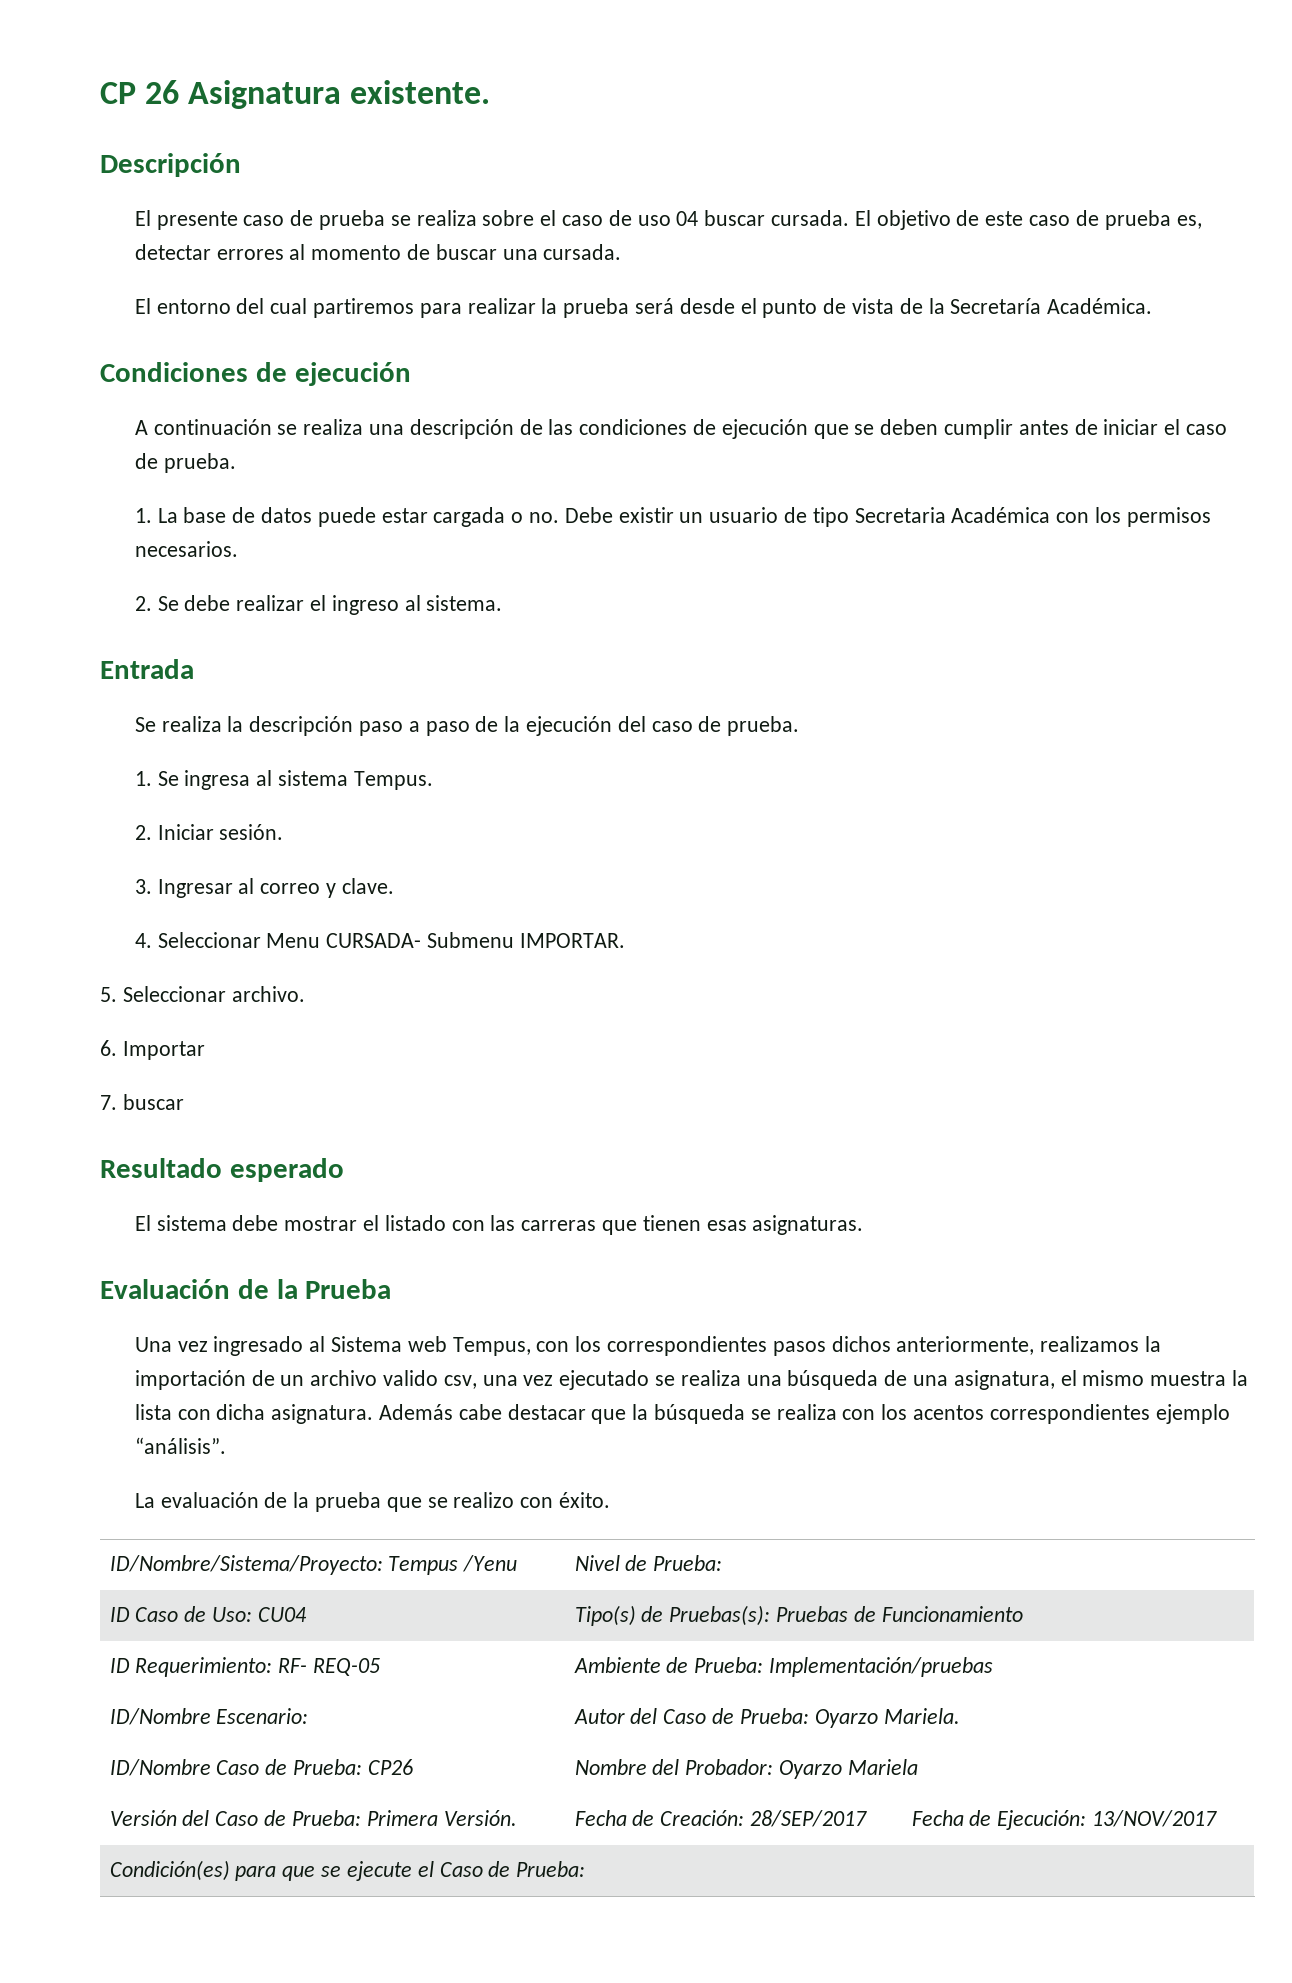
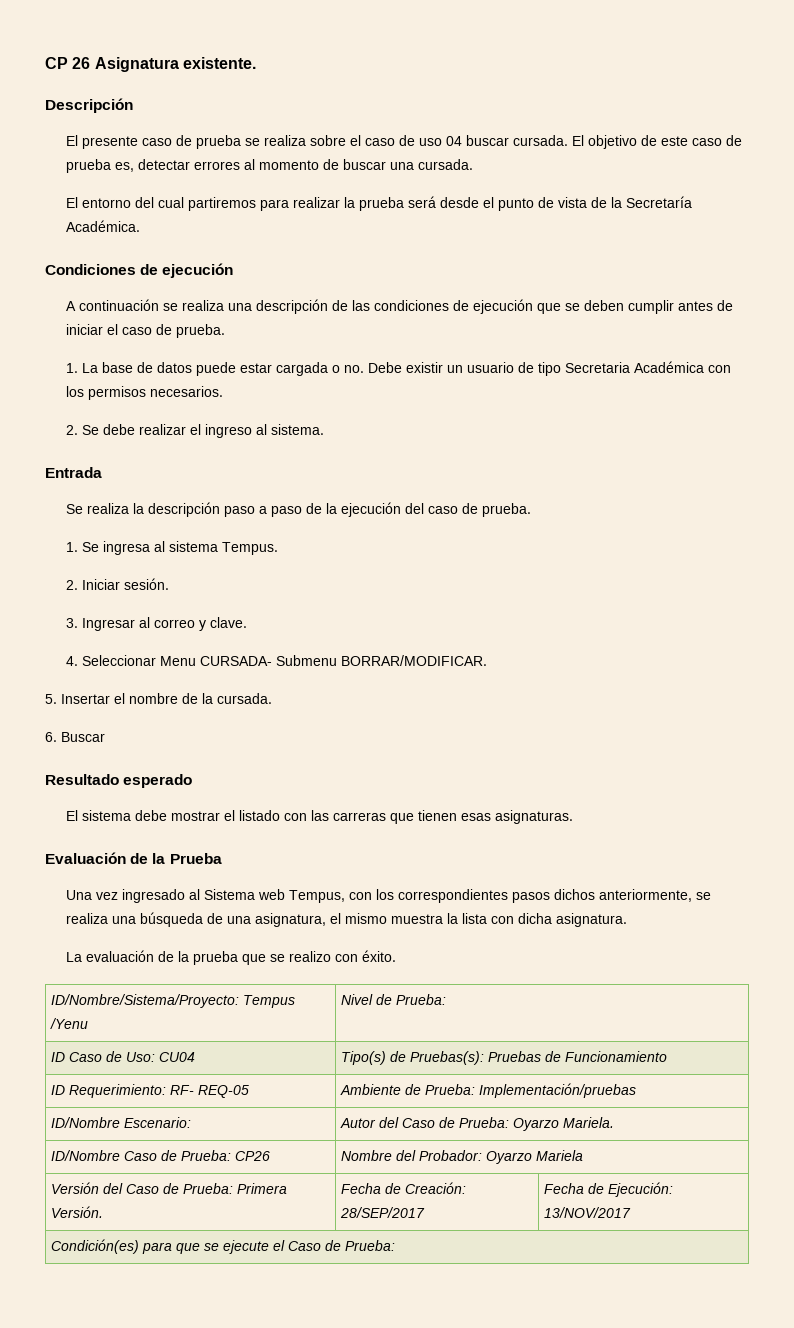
[519,933,625,948] IMPORTAR. -> [341,655,488,666] BORRAR/MODIFICAR.
[122,986,305,1002] [100,1040,205,1060] [100,1094,184,1110] Seleccionar archivo. // 6. Importar // 7. buscar -> [61,693,272,704] [45,732,105,742] Insertar el nombre de la cursada. // 6. Buscar
[1040,1336,1162,1352] [134,1370,650,1390] realizamos la importación de un archivo valido csv, una vez ejecutado -> (693, 895) none
[379,1404,1230,1424] [134,1437,226,1454] Además cabe destacar que la búsqueda se realiza con los acentos correspondientes ejemplo “análisis”. -> (628, 920) none

